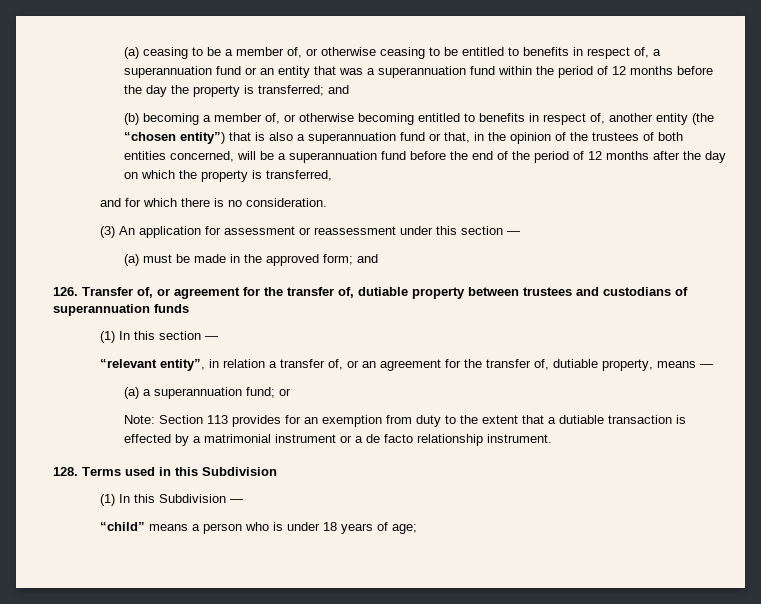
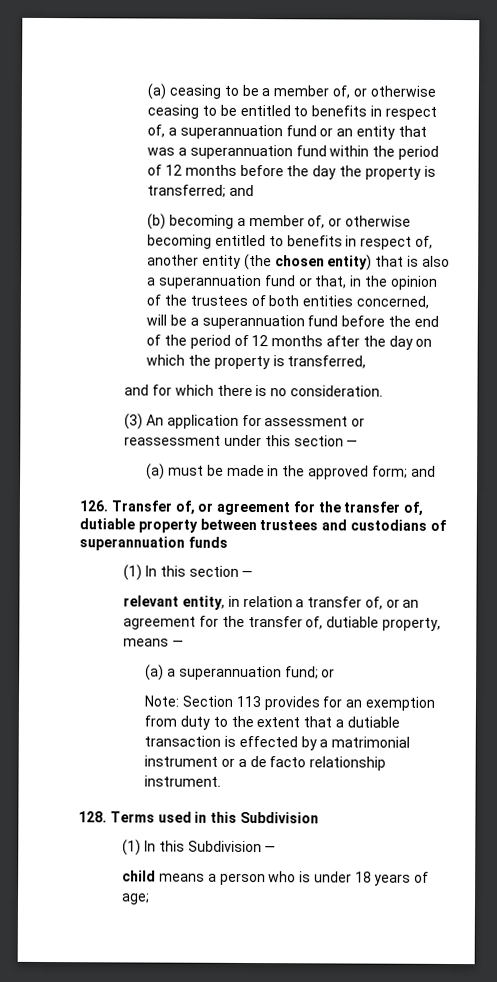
[123,132,225,144] “chosen entity”) -> [274,254,373,271] chosen entity)
[99,359,205,371] “relevant entity”, -> [123,595,225,610] relevant entity,
[99,522,145,531] “child” -> [122,870,157,882] child

